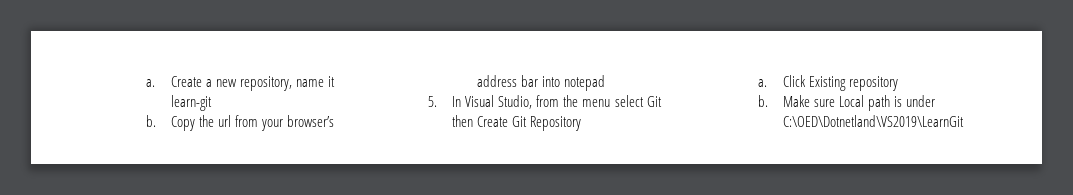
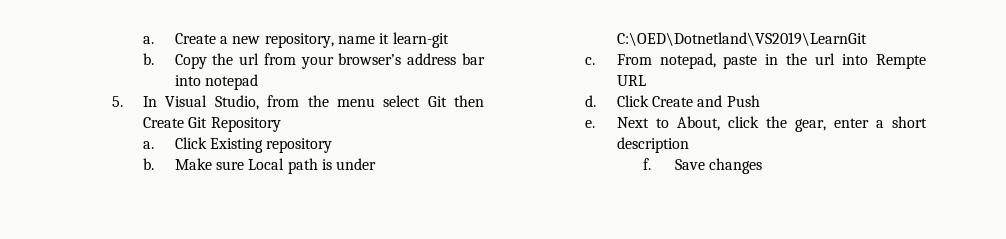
(964, 121) none -> [585,53,926,69] [616,75,646,86] [585,95,760,107] [585,116,927,132] [616,137,689,153] [643,158,763,174] // c. From notepad, paste in the url into Rempte URL // d. Click Create and Push // e. Next to About, click the gear, enter a short description // f. Save changes

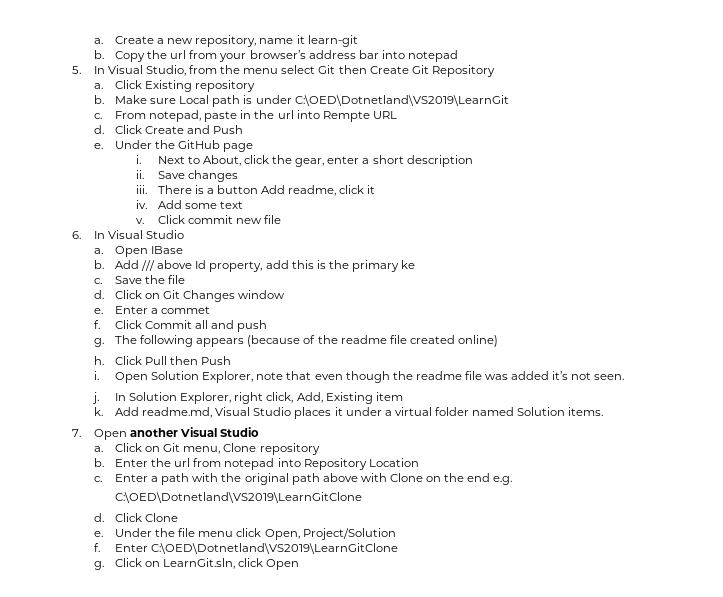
(596, 124) none -> [114,140,254,152] [136,155,142,164] Under the GitHub page // i.
[643,158,652,170] f. -> [136,170,145,179] ii.
(763, 166) none -> [136,185,376,196] [136,200,243,209] [136,215,281,224] [72,230,184,239] [93,246,184,257] [93,260,416,272] [93,275,186,284] [93,290,286,302] [93,306,211,314] [93,320,268,332] [93,335,498,347] [93,356,232,365] [93,371,625,383] [91,392,403,404] [93,407,604,419] [72,427,259,440] [93,443,320,455] [93,458,419,470] [93,473,513,485] [114,492,362,503] [93,513,179,522] [93,528,396,540] [93,543,399,554] [93,558,300,570] // iii. There is a button Add readme, click it // iv. Add some text // v. Click commit new file // 6. In Visual Studio // a. Open IBase // b. Add /// above Id property, add this is the primary ke // c. Save the file // d. Click on Git Changes window // e. Enter a commet // f. Click Commit all and push // g. The following appears (because of the readme file created online) // h. Click Pull then Push // i. Open Solution Explorer, note that even though the readme file was added it’s not seen. // j. In Solution Explorer, right click, Add, Existing item // k. Add readme.md, Visual Studio places it under a virtual folder named Solution items. // 7. Open another Visual Studio // a. Click on Git menu, Clone repository // b. Enter the url from notepad into Repository Location // c. Enter a path with the original path above with Clone on the end e.g. // C:\OED\Dotnetland\VS2019\LearnGitClone // d. Click Clone // e. Under the file menu click Open, Project/Solution // f. Enter C:\OED\Dotnetland\VS2019\LearnGitClone // g. Click on LearnGit.sln, click Open

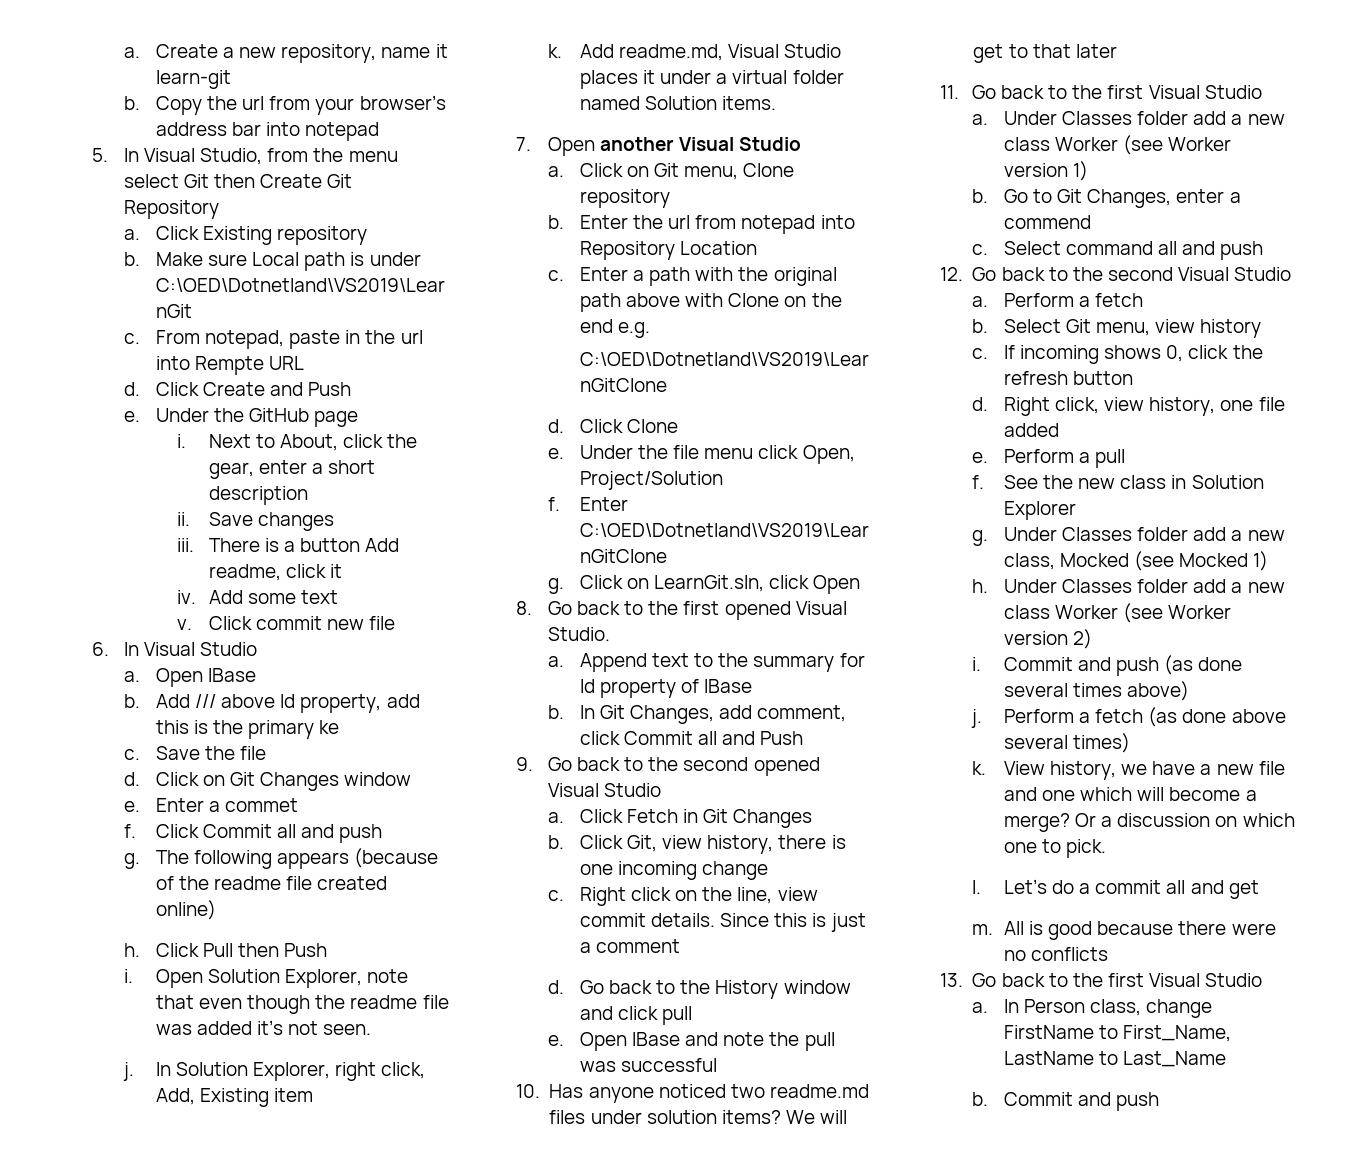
(300, 564) none -> [515,601,847,620] [547,627,610,641] [547,653,865,672] [579,679,753,698] [547,705,847,724] [579,731,804,745] [515,757,820,776] [547,783,662,797] [547,809,813,828] [547,835,846,854] [579,861,769,880] [547,887,818,906] [579,913,866,932] [579,939,680,953] [547,980,851,999] [579,1006,693,1025] [547,1032,835,1051] [579,1058,717,1072] [515,1084,869,1103] [549,1110,848,1124] [973,44,1117,63] [939,85,1262,99] [971,111,1285,125] [1003,135,1232,155] [1003,161,1088,181] [971,189,1241,208] [1003,215,1091,229] [971,241,1264,260] [939,267,1292,281] [971,293,1144,307] [971,319,1262,338] [971,345,1263,364] [1003,371,1133,385] [971,397,1285,416] [1003,423,1059,437] [971,449,1126,468] [971,475,1264,489] [1003,501,1076,520] [971,527,1285,546] [1003,551,1269,571] [971,579,1285,593] [1003,603,1232,623] [1003,629,1092,649] [971,655,1243,676] [1003,681,1190,701] [970,707,1286,728] [1003,733,1130,753] [971,761,1285,780] [1003,787,1257,801] [1003,813,1295,832] [1003,839,1107,858] [971,879,1259,899] [971,921,1276,940] [1003,947,1108,961] [939,973,1263,987] [971,999,1213,1018] [1003,1025,1232,1042] [1003,1051,1227,1067] [971,1092,1160,1111] // 8. Go back to the first opened Visual Studio. // a. Append text to the summary for Id property of IBase // b. In Git Changes, add comment, click Commit all and Push // 9. Go back to the second opened Visual Studio // a. Click Fetch in Git Changes // b. Click Git, view history, there is one incoming change // c. Right click on the line, view commit details. Since this is just a comment // d. Go back to the History window and click pull // e. Open IBase and note the pull was successful // 10. Has anyone noticed two readme.md files under solution items? We will get to that later // 11. Go back to the first Visual Studio // a. Under Classes folder add a new class Worker (see Worker version 1) // b. Go to Git Changes, enter a commend // c. Select command all and push // 12. Go back to the second Visual Studio // a. Perform a fetch // b. Select Git menu, view history // c. If incoming shows 0, click the refresh button // d. Right click, view history, one file added // e. Perform a pull // f. See the new class in Solution Explorer // g. Under Classes folder add a new class, Mocked (see Mocked 1) // h. Under Classes folder add a new class Worker (see Worker version 2) // i. Commit and push (as done several times above) // j. Perform a fetch (as done above several times) // k. View history, we have a new file and one which will become a merge? Or a discussion on which one to pick. // l. Let’s do a commit all and get // m. All is good because there were no conflicts // 13. Go back to the first Visual Studio // a. In Person class, change FirstName to First_Name, LastName to Last_Name // b. Commit and push

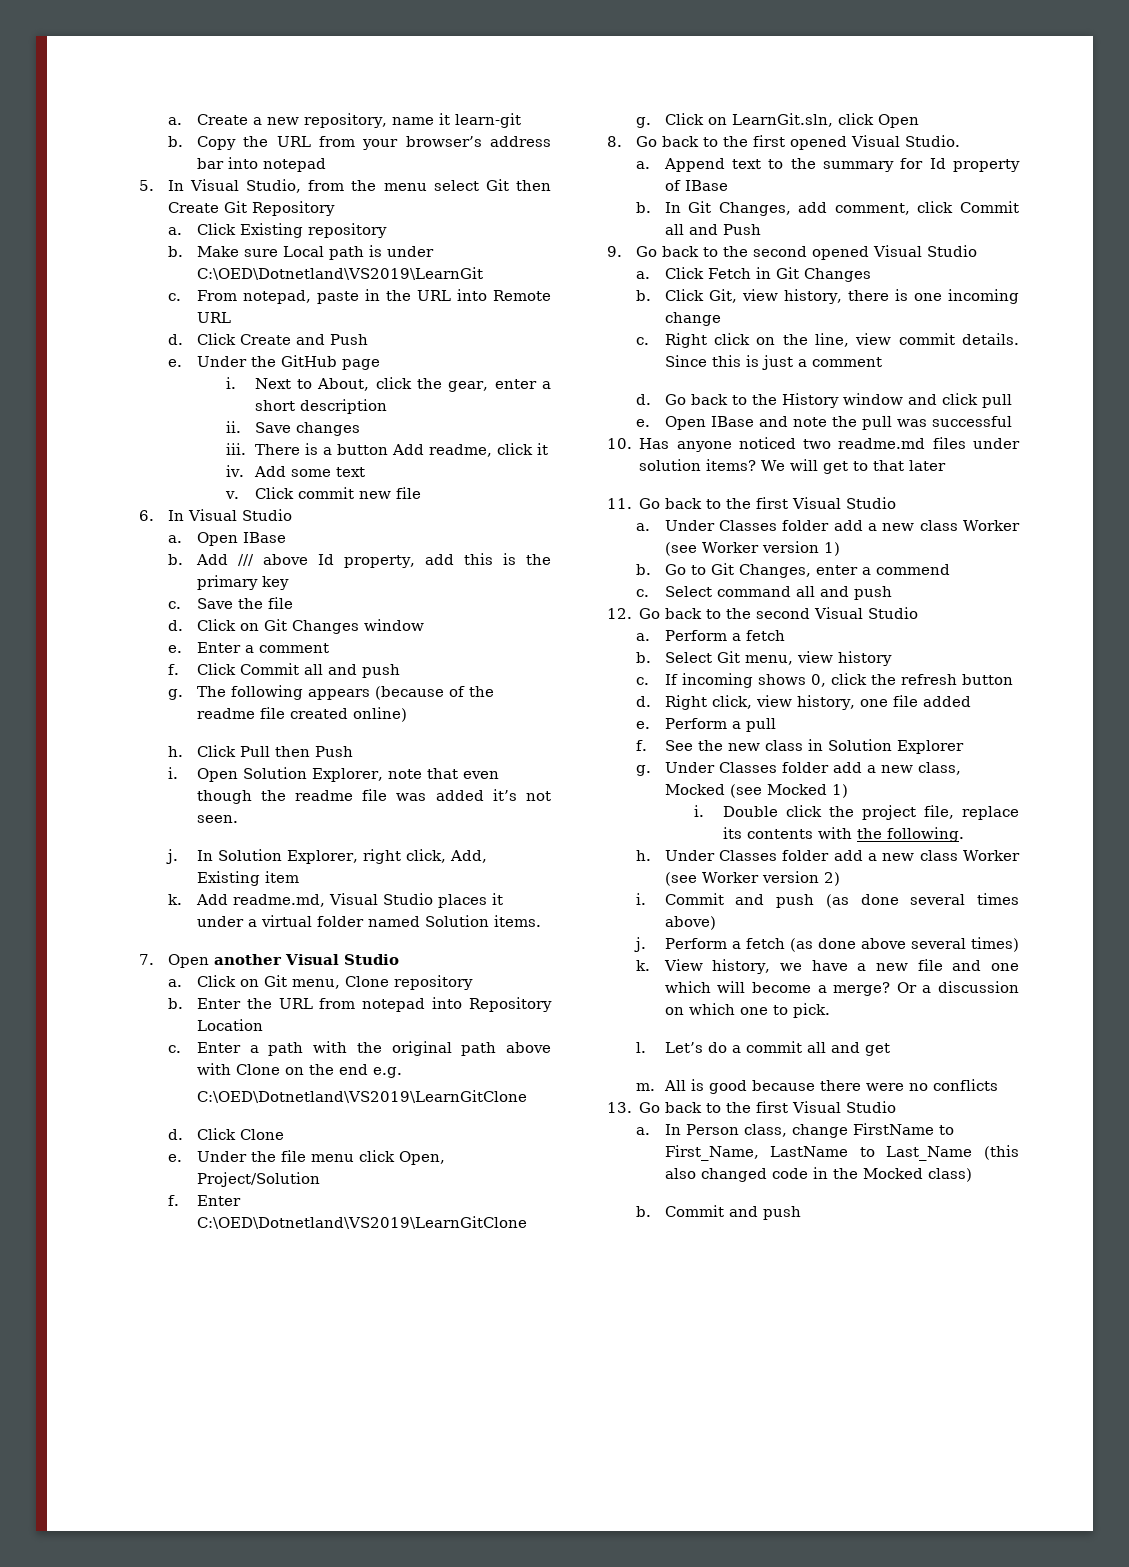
[242,96,265,110] url -> [276,136,311,147] URL
[400,330,423,344] [155,356,264,375] url into Rempte -> [416,289,551,301] URL into Remote
[319,720,340,734] ke -> [261,576,289,590] key
[225,798,299,812] commet -> [258,643,329,653] comment
[668,215,691,229] url -> [278,998,313,1009] URL
(1269, 561) none -> [693,805,1019,820] [722,827,964,842] // i. Double click the project file, replace its contents with the following.
(1227, 1059) none -> [984,1145,1019,1160] [664,1167,972,1182] (this also changed code in the Mocked class)

